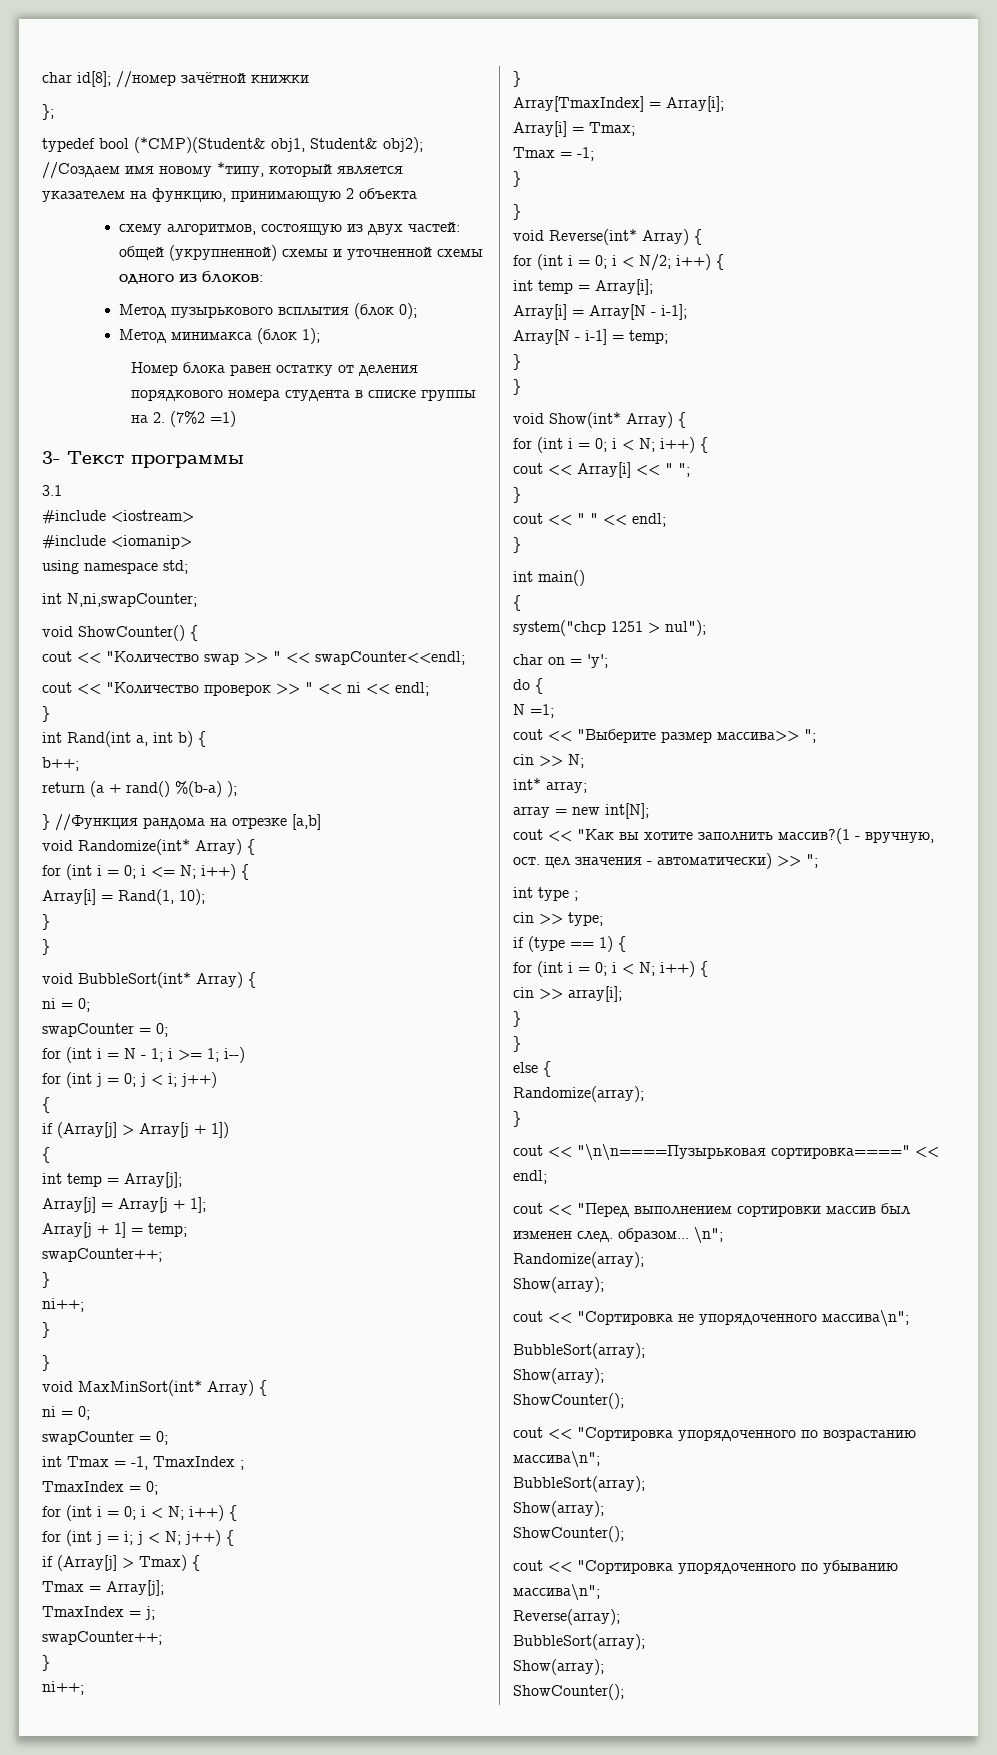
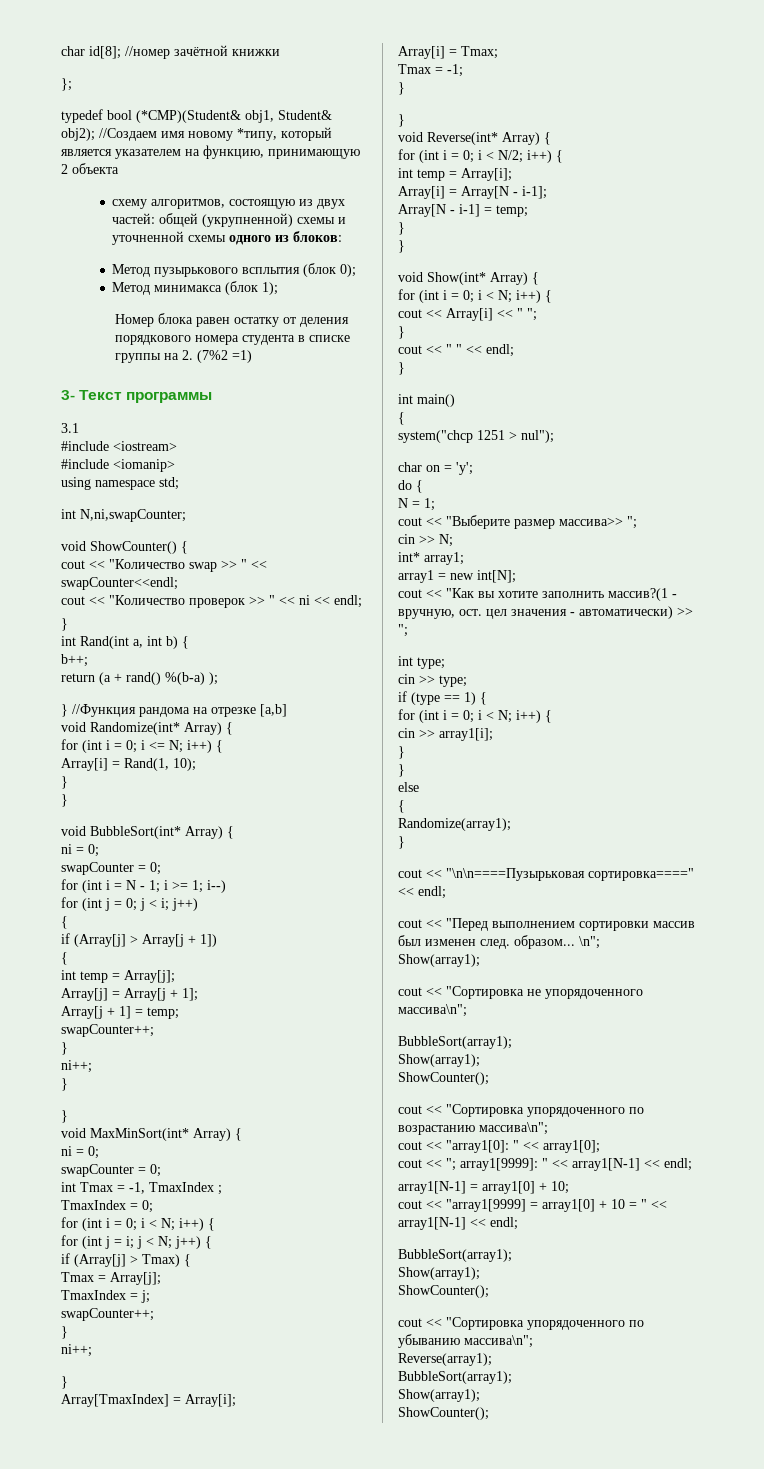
[530,704,554,718] =1; -> [412,498,435,511] = 1;
[546,781,587,793] [513,806,550,818] array; // array -> [424,552,464,565] [398,570,434,583] array1; // array1
[538,887,578,901] type ; -> [417,657,445,669] type;
[568,986,622,1002] array[i]; -> [439,728,493,741] array1[i];
[543,1061,551,1077] [513,1086,644,1102] { // Randomize(array); -> [398,800,405,813] [398,818,511,831] // { // Randomize(array1);
[513,1252,644,1268] [513,1277,604,1293] Randomize(array); // Show(array); -> [398,954,480,967] Show(array1);
[513,1343,645,1359] [513,1368,604,1384] BubbleSort(array); // Show(array); -> [398,1036,512,1049] [398,1054,480,1067] BubbleSort(array1); // Show(array1);
[513,1476,645,1492] [513,1501,604,1517] BubbleSort(array); // Show(array); -> [398,1140,600,1153] [398,1158,692,1171] [398,1181,569,1194] [398,1199,667,1212] [398,1217,518,1230] [398,1249,512,1262] [398,1267,480,1280] cout << "array1[0]: " << array1[0]; // cout << "; array1[9999]: " << array1[N-1] << endl; // array1[N-1] = array1[0] + 10; // cout << "array1[9999] = array1[0] + 10 = " << array1[N-1] << endl; // BubbleSort(array1); // Show(array1);
[513,1609,620,1625] [513,1634,645,1650] [513,1659,604,1675] Reverse(array); // BubbleSort(array); // Show(array); -> [398,1353,492,1366] [398,1371,512,1384] [398,1389,480,1402] Reverse(array1); // BubbleSort(array1); // Show(array1);

